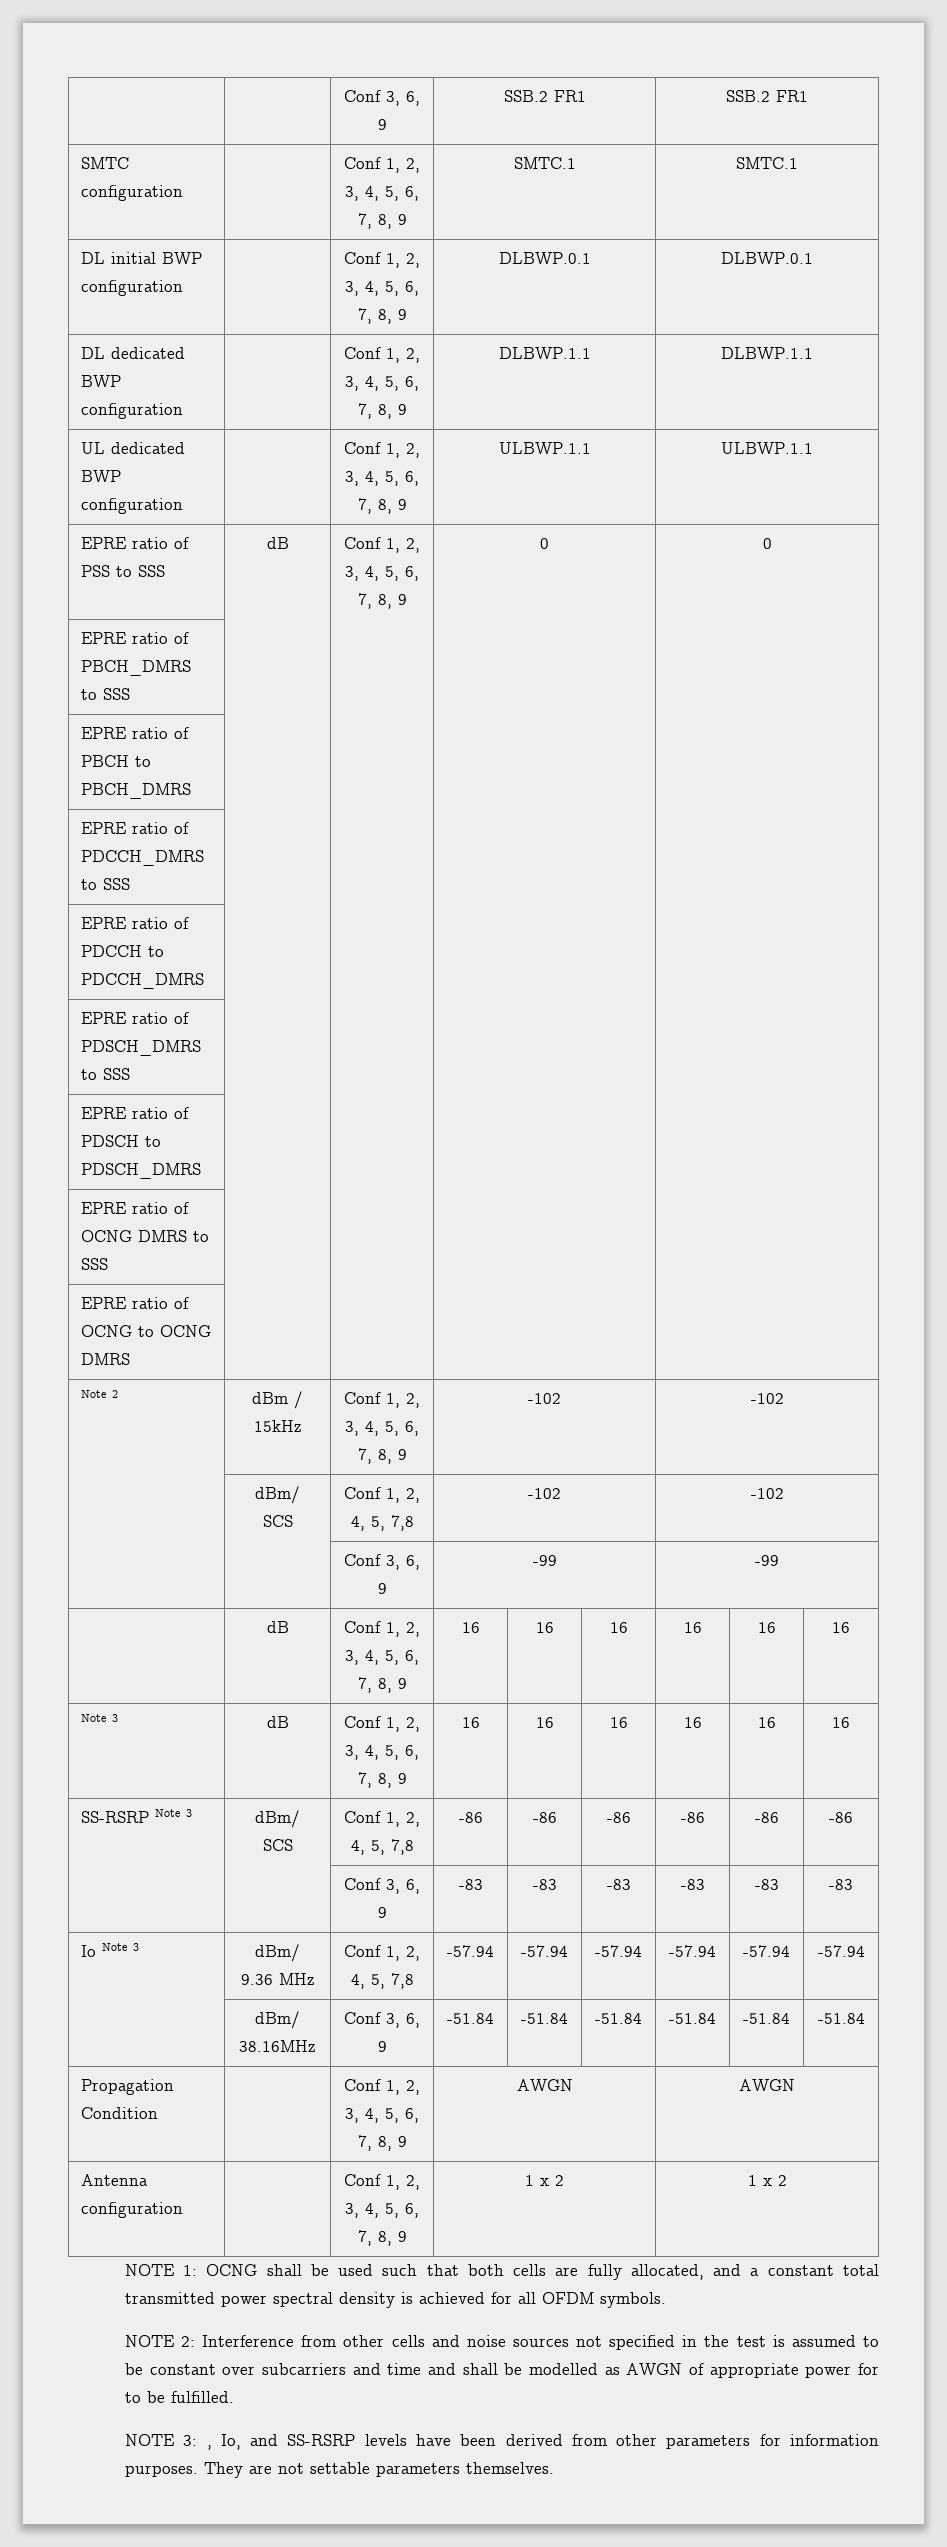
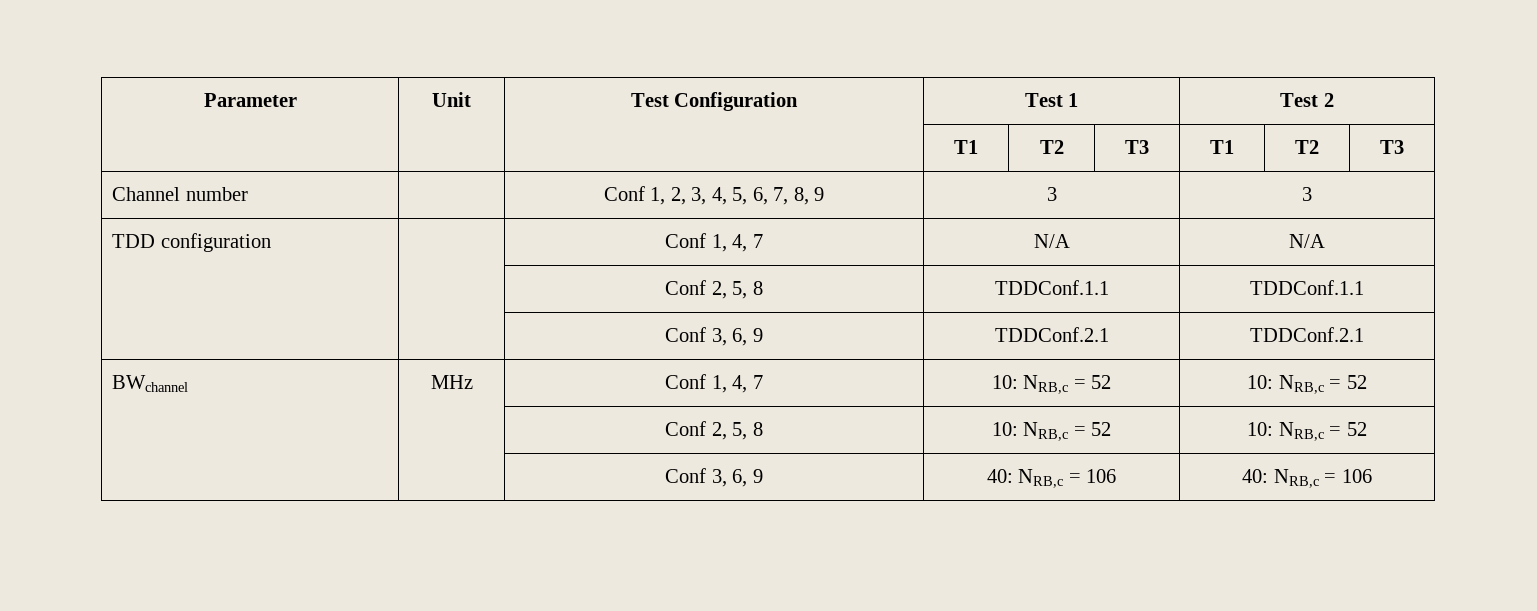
[344,90,420,106] [377,119,387,130] [503,90,586,102] [726,90,808,102] [81,157,130,169] [81,185,184,201] | | Conf 3, 6, 9 | SSB.2 FR1 | SSB.2 FR1 // SMTC configuration -> [203,93,297,107] [432,92,471,107] [630,92,799,111] [1024,93,1079,107] [1280,93,1334,107] [954,140,978,154] [1039,140,1064,154] [1125,140,1149,154] [1210,140,1234,154] [1295,140,1319,154] [1380,140,1404,154] [112,187,248,201] Parameter | Unit | Test Configuration | Test 1 | Test 2 // | | | T1 | T2 | T3 | T1 | T2 | T3 // Channel number
[513,157,576,169] [736,157,798,169] [81,252,203,264] [81,280,184,296] [344,252,420,268] [345,281,419,296] [357,308,407,324] [498,252,591,264] [721,252,813,264] [81,347,186,359] [81,375,122,387] [81,403,184,419] [344,347,420,363] [345,376,419,391] [357,403,407,419] [498,347,591,359] [721,347,813,359] [81,442,186,454] [81,470,122,482] [81,498,184,514] [344,442,420,458] [345,471,419,486] [357,498,407,514] [498,442,591,454] [721,442,813,454] [81,537,190,549] [81,565,166,577] [266,537,289,549] [344,537,420,553] [345,566,419,581] [357,593,407,609] [540,538,549,549] [762,538,772,549] [81,632,190,644] [81,660,192,676] [81,688,131,700] [81,727,190,739] [81,755,152,767] [81,783,192,799] [81,822,190,834] [81,850,205,866] [81,878,131,890] [81,917,190,929] [81,945,165,957] [81,973,205,989] [81,1012,190,1024] [81,1040,202,1056] [81,1068,131,1080] [81,1107,190,1119] [81,1135,162,1147] [81,1163,202,1179] [81,1202,190,1214] [81,1230,210,1242] [81,1258,109,1270] [81,1297,190,1309] [81,1325,212,1337] [81,1353,131,1365] [81,1390,119,1398] [252,1391,303,1409] [253,1420,302,1432] [344,1392,420,1408] [345,1421,419,1436] [357,1448,407,1464] [528,1393,561,1404] [750,1393,784,1404] [255,1486,300,1504] [262,1515,293,1527] [344,1487,420,1503] [350,1515,414,1531] [528,1488,561,1499] [750,1488,784,1499] [344,1554,420,1570] [377,1583,387,1594] [532,1555,557,1566] [755,1555,779,1566] [266,1621,289,1633] [344,1621,420,1637] [345,1650,419,1665] [357,1677,407,1693] [461,1622,480,1633] [535,1622,554,1633] [609,1622,628,1633] [683,1622,702,1633] [757,1622,776,1633] [832,1622,850,1633] [81,1714,119,1722] [266,1716,289,1728] [344,1716,420,1732] [345,1745,419,1760] [357,1772,407,1788] [461,1717,480,1728] [535,1717,554,1728] [609,1717,628,1728] [683,1717,702,1728] [757,1717,776,1728] [832,1717,850,1728] [81,1809,193,1823] [255,1810,300,1828] [262,1839,293,1851] [344,1811,420,1827] [350,1839,414,1855] [458,1812,483,1823] [532,1812,557,1823] [606,1812,631,1823] [680,1812,705,1823] [754,1812,779,1823] [829,1812,853,1823] [344,1878,420,1894] [377,1907,387,1918] [458,1879,483,1890] [532,1879,557,1890] [606,1879,631,1890] [680,1879,705,1890] [754,1879,779,1890] [829,1879,853,1890] [81,1943,140,1957] [255,1944,300,1962] [240,1973,315,1985] [344,1945,420,1961] [350,1973,414,1989] [447,1945,494,1957] [521,1945,568,1957] [595,1945,642,1957] [669,1945,716,1957] [743,1945,790,1957] [817,1945,865,1957] [255,2011,300,2029] [239,2040,316,2052] [344,2012,420,2028] [377,2041,387,2052] [447,2013,494,2024] [521,2013,568,2024] [595,2013,642,2024] [669,2013,716,2024] [743,2013,790,2024] [817,2013,865,2024] [81,2079,175,2095] [81,2107,159,2119] [344,2079,420,2095] [345,2108,419,2123] [357,2135,407,2151] [516,2079,573,2091] [739,2079,795,2091] [81,2174,149,2186] [81,2202,184,2218] [344,2174,420,2190] [345,2203,419,2218] [357,2230,407,2246] [525,2175,564,2186] [747,2175,787,2186] [124,2264,879,2280] [124,2292,666,2308] [124,2335,879,2350] [124,2363,880,2378] [124,2391,234,2403] [124,2434,880,2450] [124,2462,554,2478] SMTC.1 | SMTC.1 // DL initial BWP configuration | | Conf 1, 2, 3, 4, 5, 6, 7, 8, 9 | DLBWP.0.1 | DLBWP.0.1 // DL dedicated BWP configuration | | Conf 1, 2, 3, 4, 5, 6, 7, 8, 9 | DLBWP.1.1 | DLBWP.1.1 // UL dedicated BWP configuration | | Conf 1, 2, 3, 4, 5, 6, 7, 8, 9 | ULBWP.1.1 | ULBWP.1.1 // EPRE ratio of PSS to SSS | dB | Conf 1, 2, 3, 4, 5, 6, 7, 8, 9 | 0 | 0 // EPRE ratio of PBCH_DMRS to SSS | | | | // EPRE ratio of PBCH to PBCH_DMRS | | | | // EPRE ratio of PDCCH_DMRS to SSS | | | | // EPRE ratio of PDCCH to PDCCH_DMRS | | | | // EPRE ratio of PDSCH_DMRS to SSS | | | | // EPRE ratio of PDSCH to PDSCH_DMRS | | | | // EPRE ratio of OCNG DMRS to SSS | | | | // EPRE ratio of OCNG to OCNG DMRS | | | | // Note 2 | dBm / 15kHz | Conf 1, 2, 3, 4, 5, 6, 7, 8, 9 | -102 | -102 // | dBm/ SCS | Conf 1, 2, 4, 5, 7,8 | -102 | -102 // | | Conf 3, 6, 9 | -99 | -99 // | dB | Conf 1, 2, 3, 4, 5, 6, 7, 8, 9 | 16 | 16 | 16 | 16 | 16 | 16 // Note 3 | dB | Conf 1, 2, 3, 4, 5, 6, 7, 8, 9 | 16 | 16 | 16 | 16 | 16 | 16 // SS-RSRP Note 3 | dBm/ SCS | Conf 1, 2, 4, 5, 7,8 | -86 | -86 | -86 | -86 | -86 | -86 // | | Conf 3, 6, 9 | -83 | -83 | -83 | -83 | -83 | -83 // Io Note 3 | dBm/ 9.36 MHz | Conf 1, 2, 4, 5, 7,8 | -57.94 | -57.94 | -57.94 | -57.94 | -57.94 | -57.94 // | dBm/ 38.16MHz | Conf 3, 6, 9 | -51.84 | -51.84 | -51.84 | -51.84 | -51.84 | -51.84 // Propagation Condition | | Conf 1, 2, 3, 4, 5, 6, 7, 8, 9 | AWGN | AWGN // Antenna configuration | | Conf 1, 2, 3, 4, 5, 6, 7, 8, 9 | 1 x 2 | 1 x 2 // NOTE 1: OCNG shall be used such that both cells are fully allocated, and a constant total transmitted power spectral density is achieved for all OFDM symbols. // NOTE 2: Interference from other cells and noise sources not specified in the test is assumed to be constant over subcarriers and time and shall be modelled as AWGN of appropriate power for to be fulfilled. // NOTE 3: , Io, and SS-RSRP levels have been derived from other parameters for information purposes. They are not settable parameters themselves. -> [1046,187,1057,201] [1302,187,1312,201] [112,233,271,252] [665,233,763,252] [1033,234,1070,248] [1289,234,1325,248] [665,280,763,299] [994,280,1109,295] [1250,280,1364,295] [665,327,763,346] [994,327,1109,342] [1250,327,1364,342] [112,375,189,392] [430,375,473,389] [665,374,763,393] [991,375,1112,394] [1247,375,1367,394] [665,421,763,440] [991,422,1112,441] [1247,422,1367,441] [665,468,763,487] [986,469,1117,488] [1242,469,1372,488] 3 | 3 // TDD configuration | | Conf 1, 4, 7 | N/A | N/A // | | Conf 2, 5, 8 | TDDConf.1.1 | TDDConf.1.1 // | | Conf 3, 6, 9 | TDDConf.2.1 | TDDConf.2.1 // BWchannel | MHz | Conf 1, 4, 7 | 10: NRB,c = 52 | 10: NRB,c = 52 // | | Conf 2, 5, 8 | 10: NRB,c = 52 | 10: NRB,c = 52 // | | Conf 3, 6, 9 | 40: NRB,c = 106 | 40: NRB,c = 106

